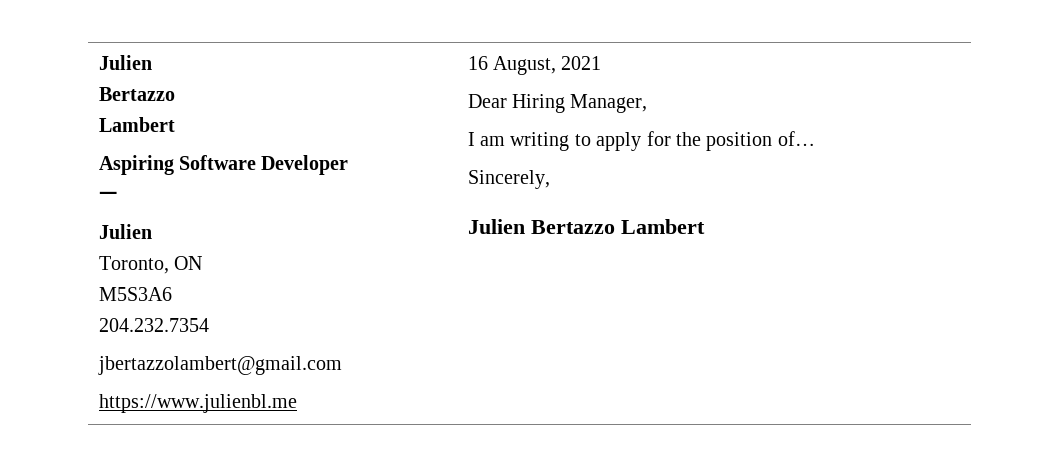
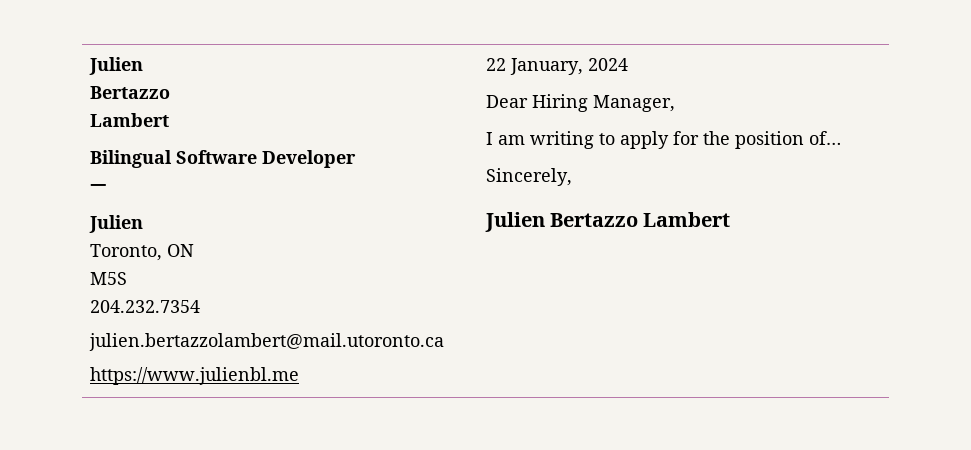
[98,155,174,175] Aspiring -> [89,150,172,168] Bilingual
[98,287,172,301] M5S3A6 -> [89,272,127,285] M5S
[97,356,342,375] jbertazzolambert@gmail.com -> [88,333,444,351] julien.bertazzolambert@mail.utoronto.ca
[467,56,602,75] 16 August, 2021 -> [485,58,628,75] 22 January, 2024

